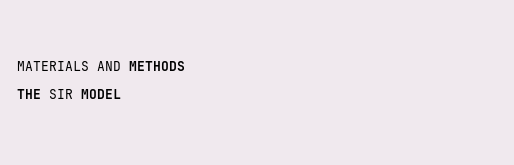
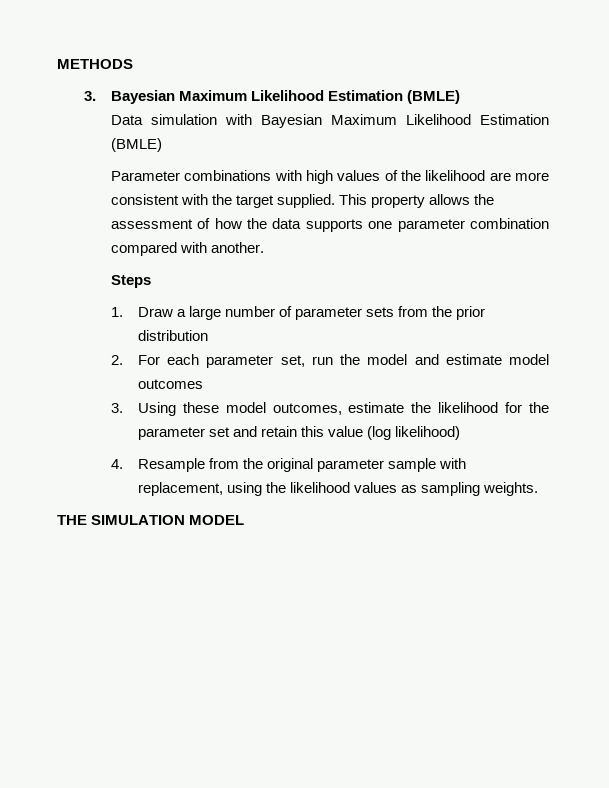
[17,61,121,71] MATERIALS AND -> (57, 64) none
(185, 66) none -> [83,90,461,104] [110,114,549,128] [110,138,162,152] [110,170,550,184] [110,194,495,208] [110,218,550,232] [110,242,265,256] [110,275,151,288] [110,306,486,320] [137,330,208,341] [110,354,549,368] [137,379,203,389] [110,402,549,416] [137,426,461,440] [110,458,467,472] [137,482,539,496] // 3. Bayesian Maximum Likelihood Estimation (BMLE) // Data simulation with Bayesian Maximum Likelihood Estimation (BMLE) // Parameter combinations with high values of the likelihood are more consistent with the target supplied. This property allows the assessment of how the data supports one parameter combination compared with another. // Steps // 1. Draw a large number of parameter sets from the prior distribution // 2. For each parameter set, run the model and estimate model outcomes // 3. Using these model outcomes, estimate the likelihood for the parameter set and retain this value (log likelihood) // 4. Resample from the original parameter sample with replacement, using the likelihood values as sampling weights.
[49,89,73,99] SIR -> [91,515,186,525] SIMULATION

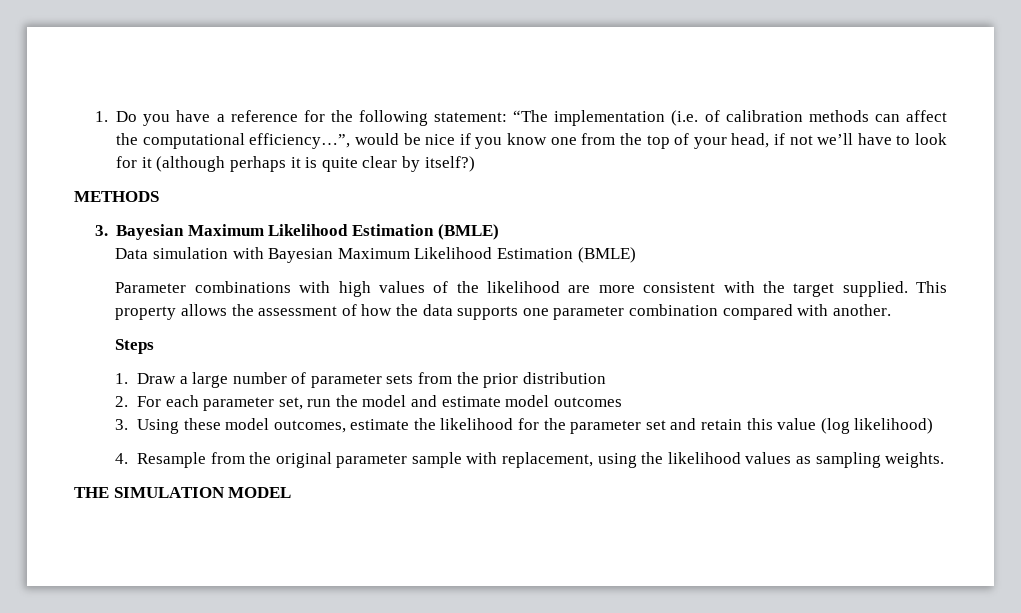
(57, 64) none -> [94,110,947,126] [116,133,948,149] [116,156,475,172] 1. Do you have a reference for the following statement: “The implementation (i.e. of calibration methods can affect the computational efficiency…”, would be nice if you know one from the top of your head, if not we’ll have to look for it (although perhaps it is quite clear by itself?) //

